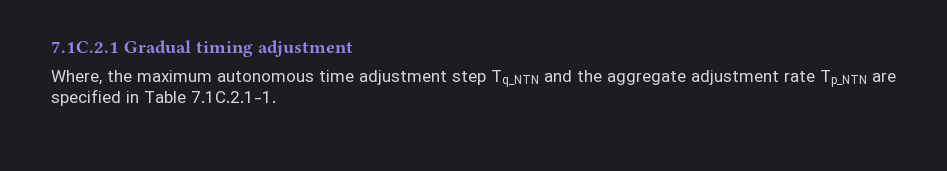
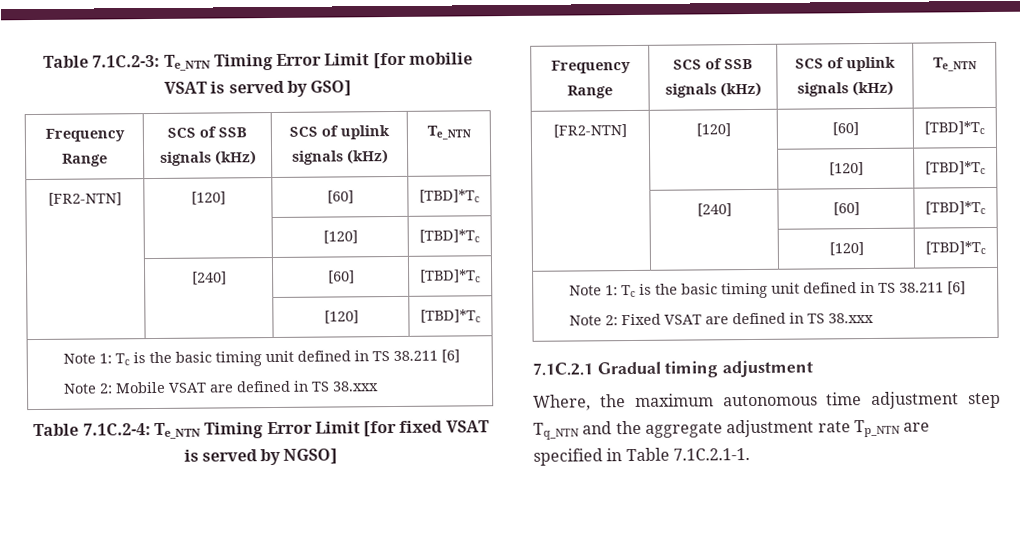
(51, 47) none -> [42,52,474,71] [163,80,353,97] [44,128,125,142] [62,153,108,167] [167,126,247,138] [159,150,257,166] [289,125,390,140] [291,149,389,165] [426,125,471,140] [48,192,122,206] [190,191,226,205] [326,190,354,204] [418,189,480,203] [322,230,358,244] [418,229,480,243] [191,271,227,285] [327,270,355,284] [419,269,481,283] [323,310,359,324] [419,309,481,323] [63,349,461,367] [63,380,380,394] [33,420,490,440] [183,448,339,466] [550,60,631,74] [567,85,613,99] [673,58,753,70] [664,81,762,98] [795,56,896,72] [796,80,894,97] [932,57,977,72] [553,124,627,138] [695,123,731,137] [831,122,859,136] [924,121,985,135] [828,162,864,176] [925,161,986,175] [696,203,732,217] [832,202,860,216] [925,201,986,215] [828,242,864,256] [925,241,986,255] [569,281,967,299] [569,312,875,326] Table 7.1C.2-3: Te_NTN Timing Error Limit [for mobilie VSAT is served by GSO] // Frequency Range | SCS of SSB signals (kHz) | SCS of uplink signals (kHz) | Te_NTN // [FR2-NTN] | [120] | [60] | [TBD]*Tc // | | [120] | [TBD]*Tc // | [240] | [60] | [TBD]*Tc // | | [120] | [TBD]*Tc // Note 1: Tc is the basic timing unit defined in TS 38.211 [6] // Note 2: Mobile VSAT are defined in TS 38.xxx // Table 7.1C.2-4: Te_NTN Timing Error Limit [for fixed VSAT is served by NGSO] // Frequency Range | SCS of SSB signals (kHz) | SCS of uplink signals (kHz) | Te_NTN // [FR2-NTN] | [120] | [60] | [TBD]*Tc // | | [120] | [TBD]*Tc // | [240] | [60] | [TBD]*Tc // | | [120] | [TBD]*Tc // Note 1: Tc is the basic timing unit defined in TS 38.211 [6] // Note 2: Fixed VSAT are defined in TS 38.xxx //

